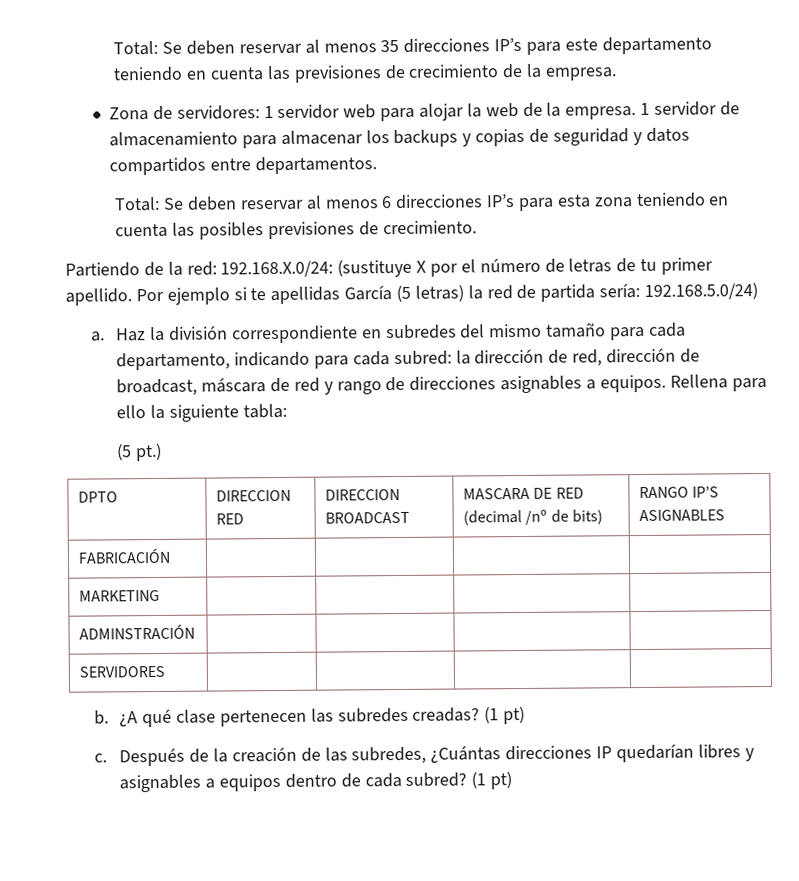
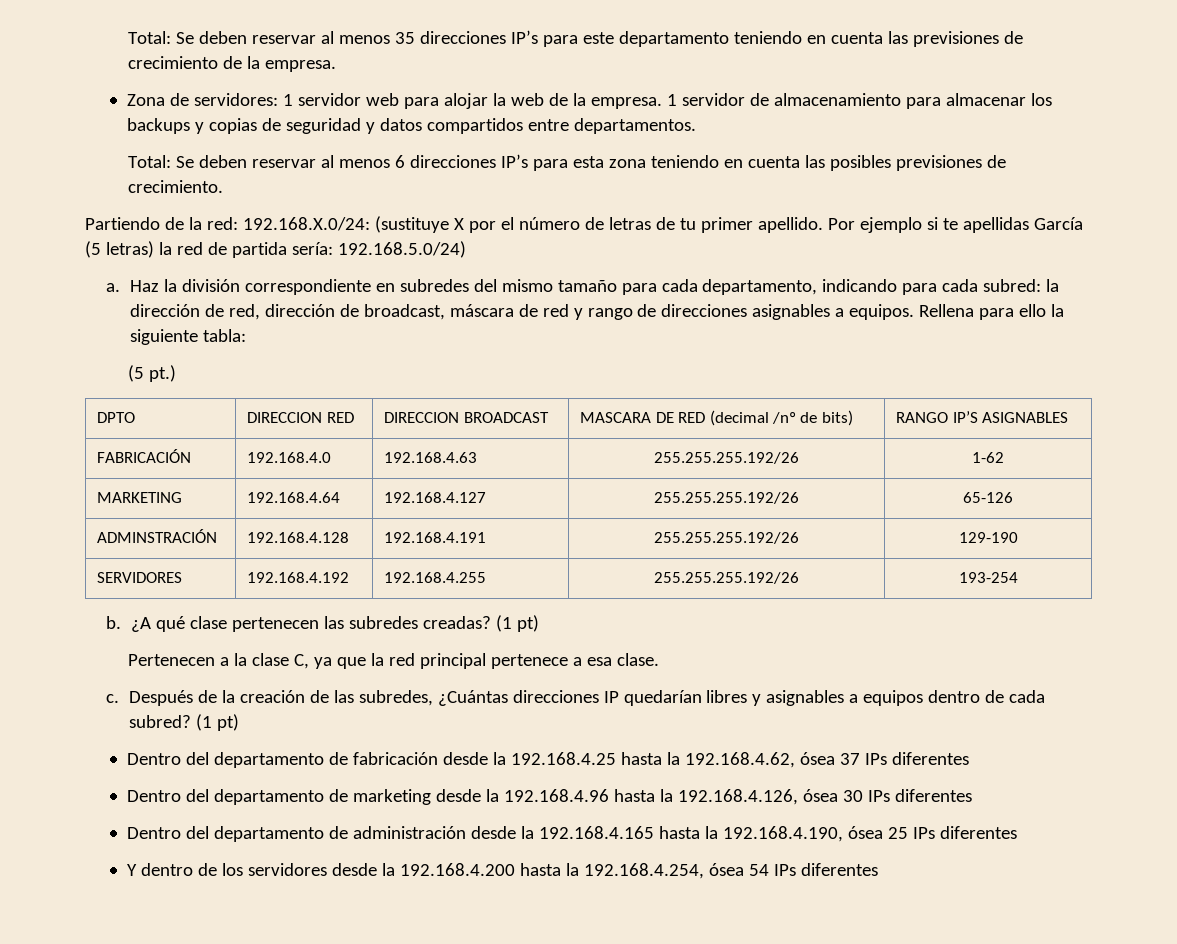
[79,589,161,602] [79,624,196,640] [79,665,166,678] | | | // MARKETING | | | | // ADMINSTRACIÓN | | | | // SERVIDORES | | | | -> [247,452,332,463] [384,452,478,463] [653,452,799,464] [971,452,1004,463] [97,492,183,503] [247,492,341,503] [384,492,487,503] [653,492,799,504] [962,492,1013,503] [97,529,218,543] [247,532,350,543] [384,532,487,543] [653,532,799,544] [958,532,1018,543] [97,572,183,583] [247,572,350,583] [384,572,487,583] [653,572,799,584] [958,572,1018,583] 192.168.4.0 | 192.168.4.63 | 255.255.255.192/26 | 1-62 // MARKETING | 192.168.4.64 | 192.168.4.127 | 255.255.255.192/26 | 65-126 // ADMINSTRACIÓN | 192.168.4.128 | 192.168.4.191 | 255.255.255.192/26 | 129-190 // SERVIDORES | 192.168.4.192 | 192.168.4.255 | 255.255.255.192/26 | 193-254
(526, 715) none -> [127,653,659,669] // Pertenecen a la clase C, ya que la red principal pertenece a esa clase.
(513, 780) none -> [126,752,969,768] [126,789,972,805] [126,826,1017,842] [126,863,878,879] // Dentro del departamento de fabricación desde la 192.168.4.25 hasta la 192.168.4.62, ósea 37 IPs diferentes // Dentro del departamento de marketing desde la 192.168.4.96 hasta la 192.168.4.126, ósea 30 IPs diferentes // Dentro del departamento de administración desde la 192.168.4.165 hasta la 192.168.4.190, ósea 25 IPs diferentes // Y dentro de los servidores desde la 192.168.4.200 hasta la 192.168.4.254, ósea 54 IPs diferentes

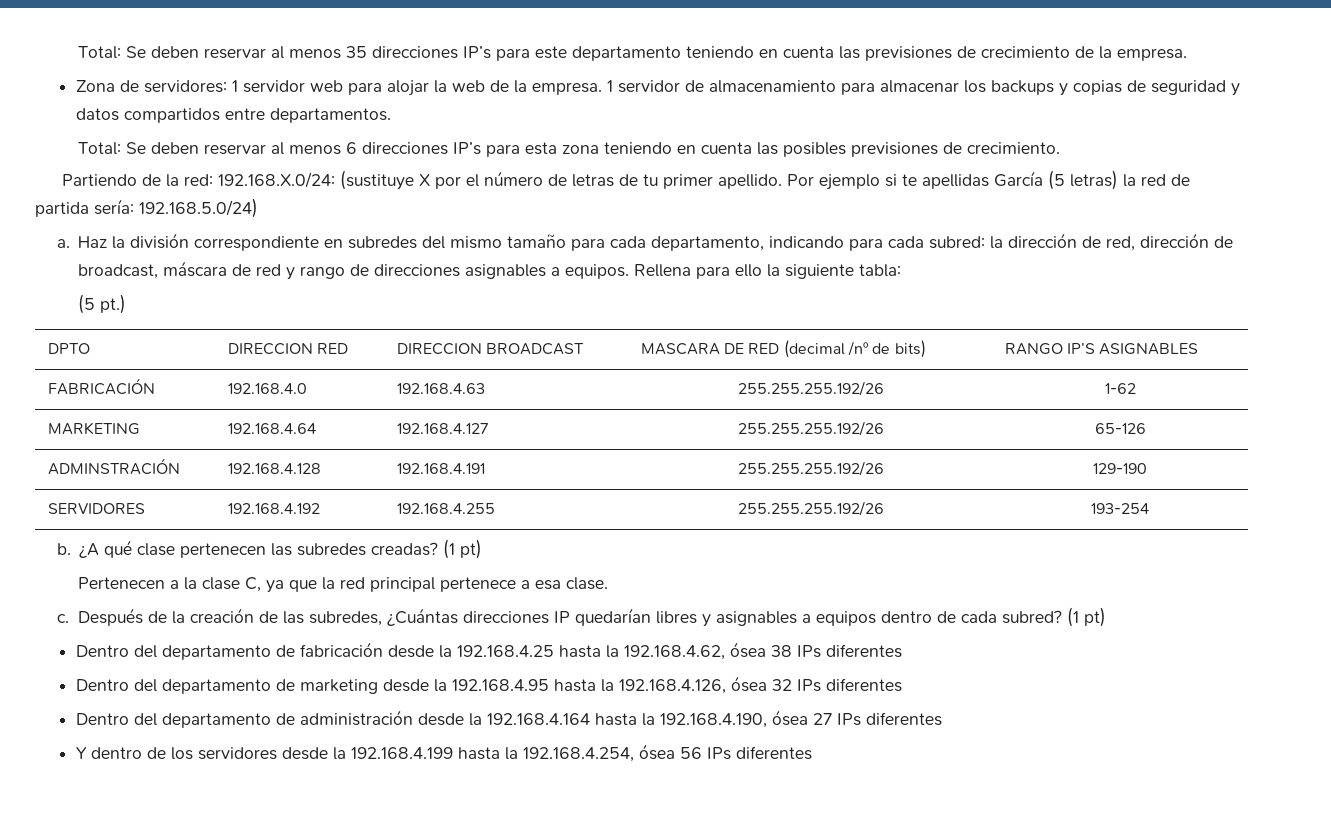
[839,753,860,765] 37 -> [770,645,792,657] 38
[503,789,609,802] 192.168.4.96 -> [451,679,549,691] 192.168.4.95
[842,790,863,802] 30 -> [771,679,792,691] 32
[538,826,654,839] 192.168.4.165 -> [486,713,590,725] 192.168.4.164
[887,827,908,839] 25 -> [812,713,832,725] 27
[399,863,515,876] 192.168.4.200 -> [350,747,453,759] 192.168.4.199
[748,864,769,876] 54 -> [679,747,702,759] 56

